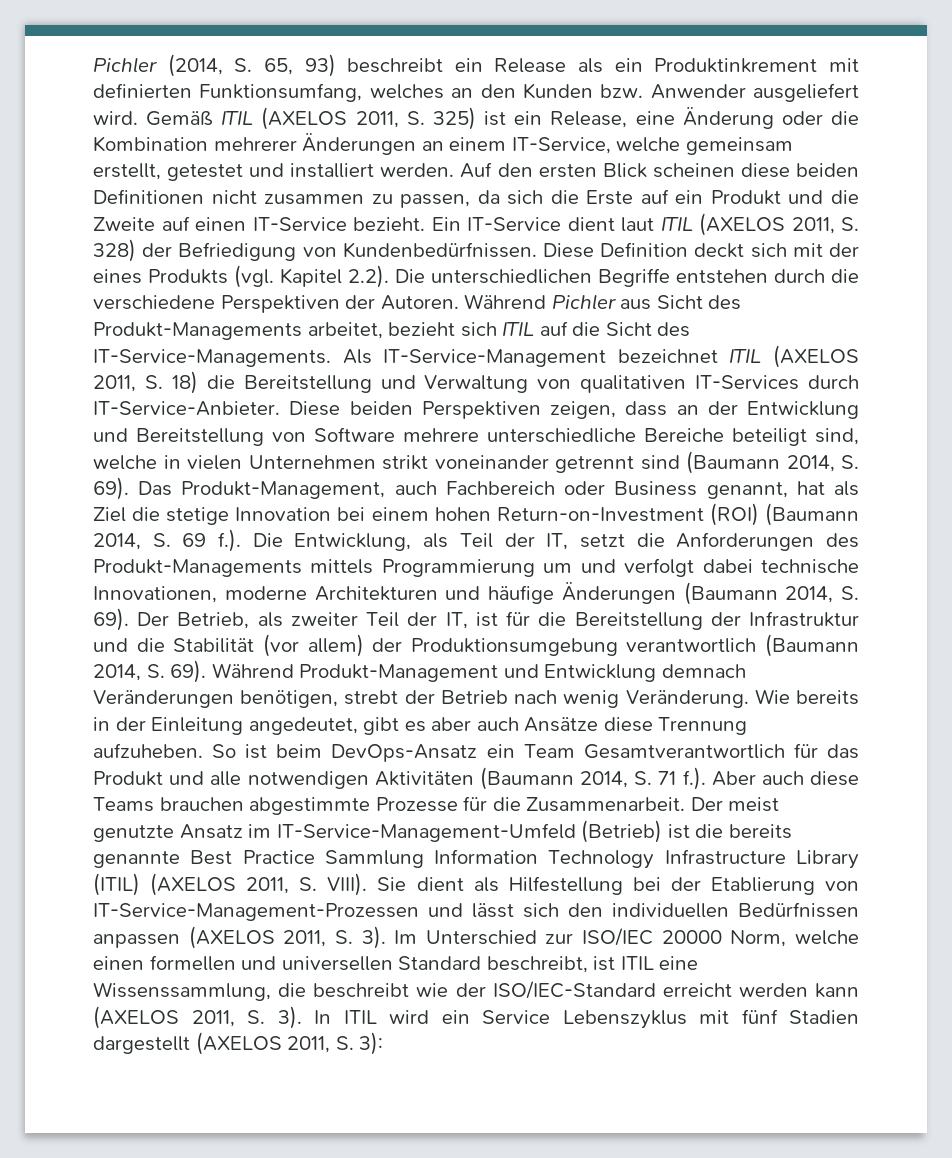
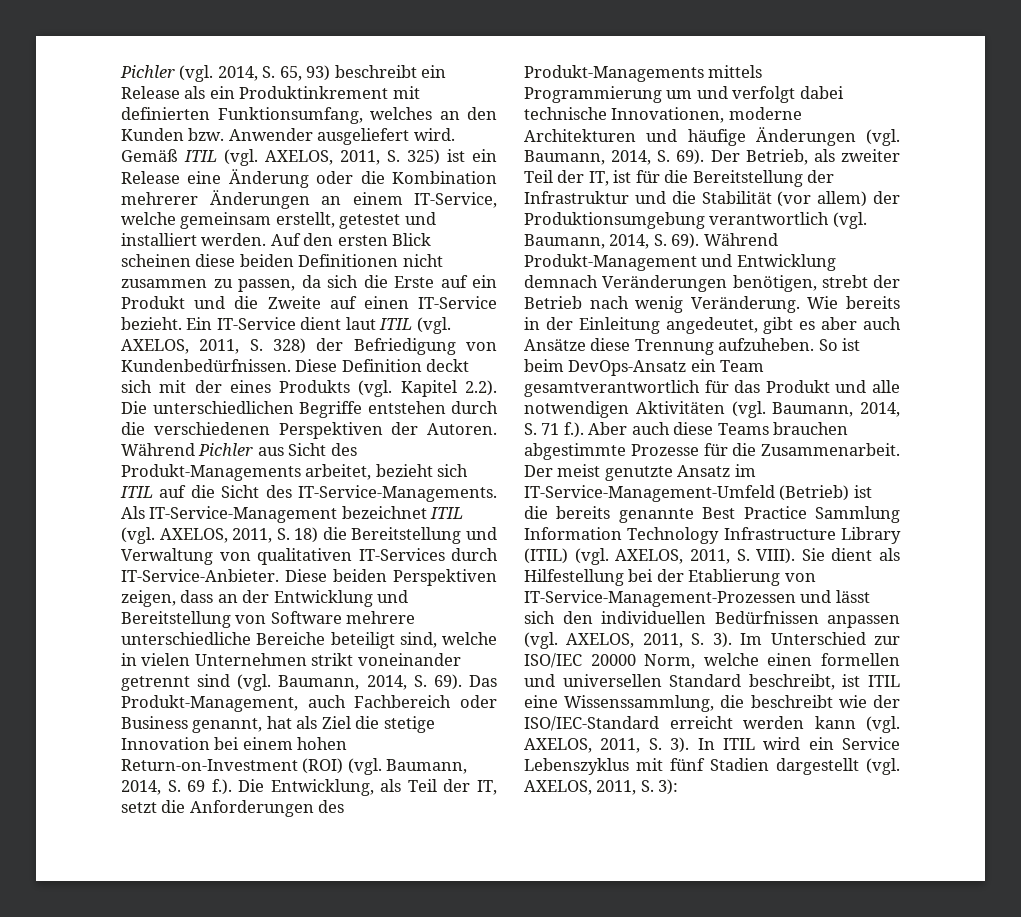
[93,54,223,77] Pichler (2014, -> [120,65,258,82] Pichler (vgl. 2014,
[261,107,348,130] (AXELOS -> [224,149,333,166] (vgl. AXELOS,
[550,111,628,128] Release, -> [121,171,180,184] Release
[699,213,785,236] (AXELOS -> [416,317,451,334] [121,339,189,354] (vgl. AXELOS,
[93,295,215,310] verschiedene -> [153,422,270,435] verschiedenen
[773,345,860,368] (AXELOS -> [121,527,228,544] (vgl. AXELOS,
[686,451,780,474] (Baumann -> [237,674,360,691] (vgl. Baumann,
[765,503,859,526] (Baumann -> [347,758,468,775] (vgl. Baumann,
[683,582,778,605] (Baumann -> [866,129,900,146] [524,150,605,165] (vgl. Baumann,
[765,634,859,657] (Baumann -> [832,212,867,229] [524,234,605,249] (vgl. Baumann,
[583,744,785,759] Gesamtverantwortlich -> [524,380,700,397] gesamtverantwortlich
[479,767,574,790] (Baumann -> [731,401,854,418] (vgl. Baumann,
[150,873,237,896] (AXELOS -> [574,548,684,565] (vgl. AXELOS,
[188,926,275,949] (AXELOS -> [524,632,635,649] (vgl. AXELOS,
[93,1006,179,1029] (AXELOS -> [866,716,900,733] [524,738,592,753] (vgl. AXELOS,
[195,1032,282,1055] (AXELOS -> [866,758,900,775] [524,780,592,795] (vgl. AXELOS,

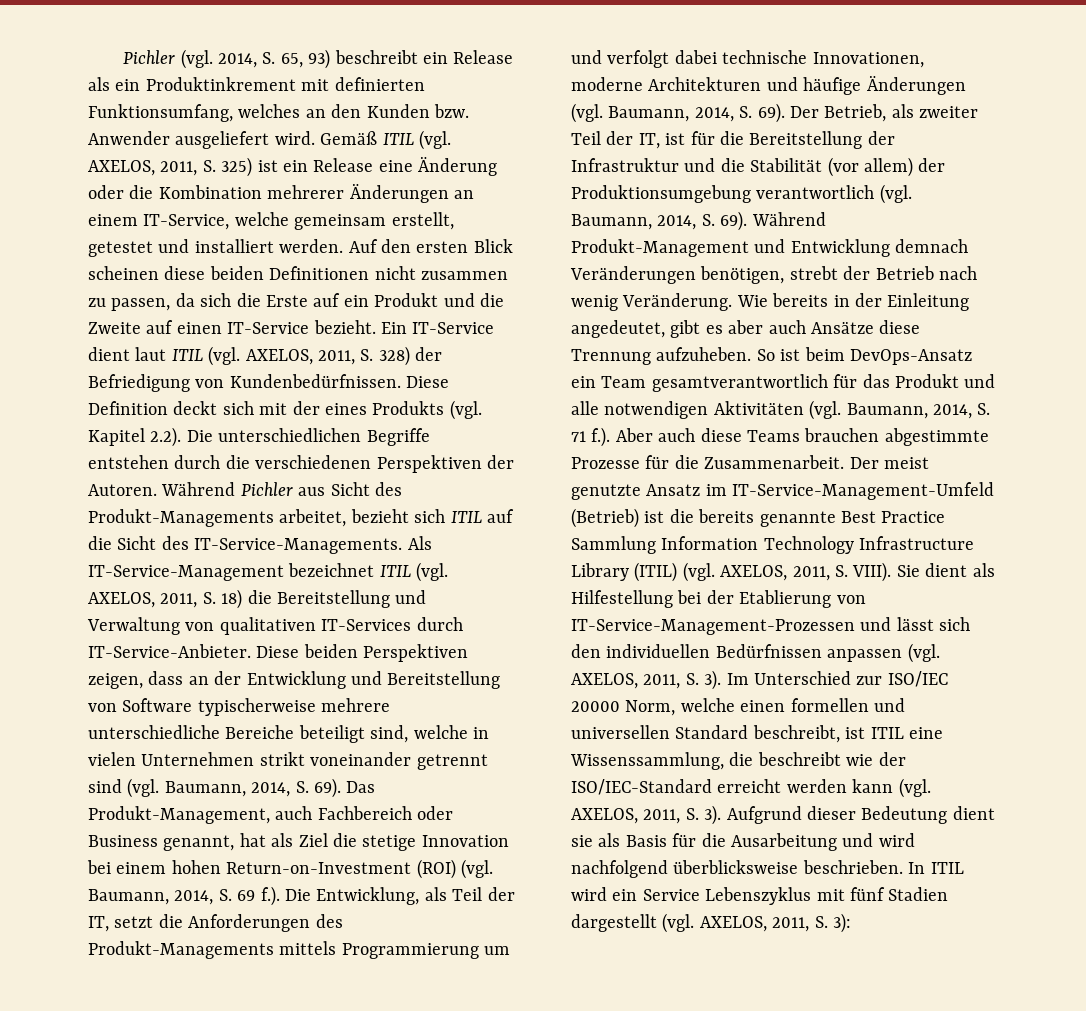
(342, 617) none -> [197,698,316,716] typischerweise
(690, 745) none -> [726,806,995,824] [571,833,915,851] [571,860,903,878] Aufgrund dieser Bedeutung dient sie als Basis für die Ausarbeitung und wird nachfolgend überblicksweise beschrieben.

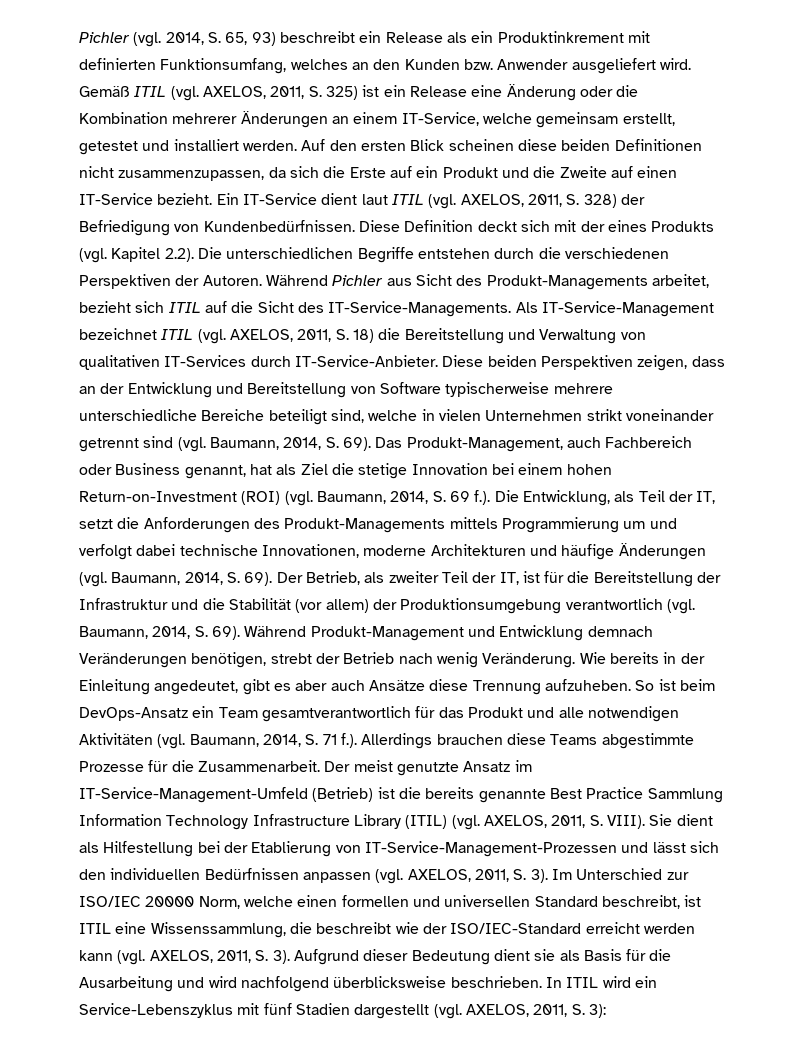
[421,271,508,280] [88,298,171,311] zusammen zu passen, -> [118,170,265,181] zusammenzupassen,
[615,428,696,442] Aber auch -> [361,733,503,749] Allerdings brauchen
[804,428,880,442] brauchen -> (598, 739) none
[642,887,812,905] Service Lebenszyklus -> [79,1003,233,1018] Service-Lebenszyklus

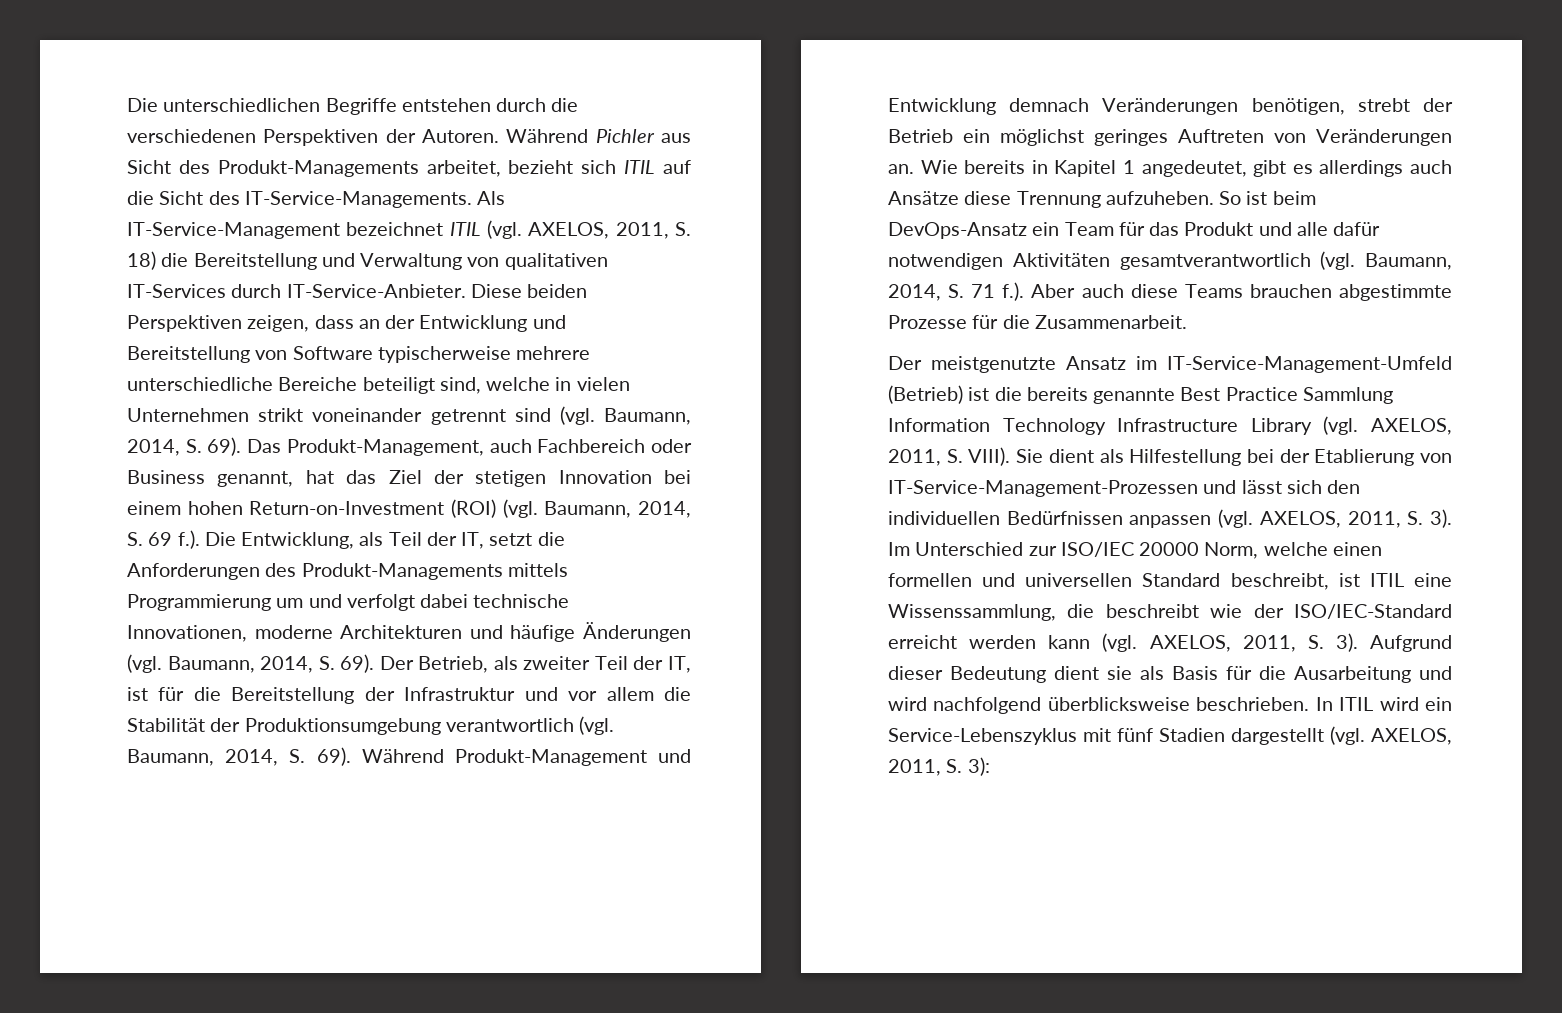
[79,31,650,47] [79,58,691,74] [79,84,639,101] [79,111,675,128] [79,139,702,155] [79,166,678,181] [79,193,645,209] [79,220,715,236] [79,247,194,263] Pichler (vgl. 2014, S. 65, 93) beschreibt ein Release als ein Produktinkrement mit definierten Funktionsumfang, welches an den Kunden bzw. Anwender ausgeliefert wird. Gemäß ITIL (vgl. AXELOS, 2011, S. 325) ist ein Release eine Änderung oder die Kombination mehrerer Änderungen an einem IT-Service, welche gemeinsam erstellt, getestet und installiert werden. Auf den ersten Blick scheinen diese beiden Definitionen nicht zusammenzupassen, da sich die Erste auf ein Produkt und die Zweite auf einen IT-Service bezieht. Ein IT-Service dient laut ITIL (vgl. AXELOS, 2011, S. 328) der Befriedigung von Kundenbedürfnissen. Diese Definition deckt sich mit der eines Produkts (vgl. Kapitel 2.2). -> (127, 105) none
[276,463,408,479] als Ziel die stetige -> [346,470,547,487] das Ziel der stetigen
[202,598,369,613] die Stabilität (vor allem) -> [568,687,692,701] [127,718,205,732] vor allem die Stabilität
[398,652,576,668] nach wenig Veränderung. -> [963,129,1452,146] [888,164,914,174] ein möglichst geringes Auftreten von Veränderungen an.
[680,653,705,664] [79,679,150,695] der Einleitung -> [1054,160,1135,177] Kapitel 1
[295,680,328,691] aber -> [1319,160,1404,177] allerdings
[261,706,411,722] gesamtverantwortlich -> (1114, 229) none
(584, 712) none -> [1333,222,1381,236] dafür
(153, 739) none -> [1119,253,1311,270] gesamtverantwortlich
[361,733,503,749] Allerdings brauchen -> [1031,284,1124,298] Aber auch
(598, 739) none -> [1249,284,1332,298] brauchen
[324,760,459,776] Der meist genutzte -> [888,356,1056,373] // Der meistgenutzte
[405,815,448,829] (ITIL) -> (1312, 426) none

